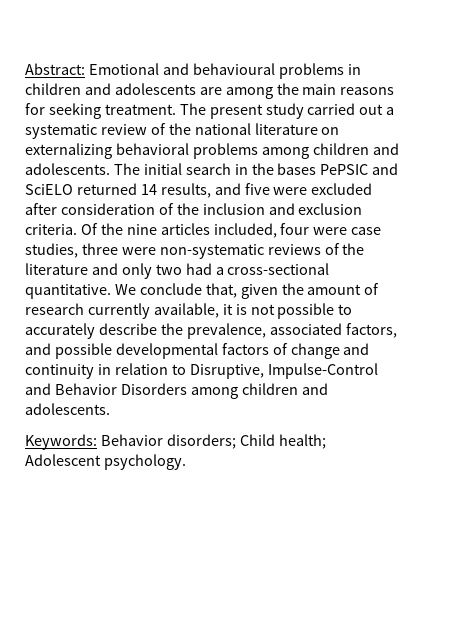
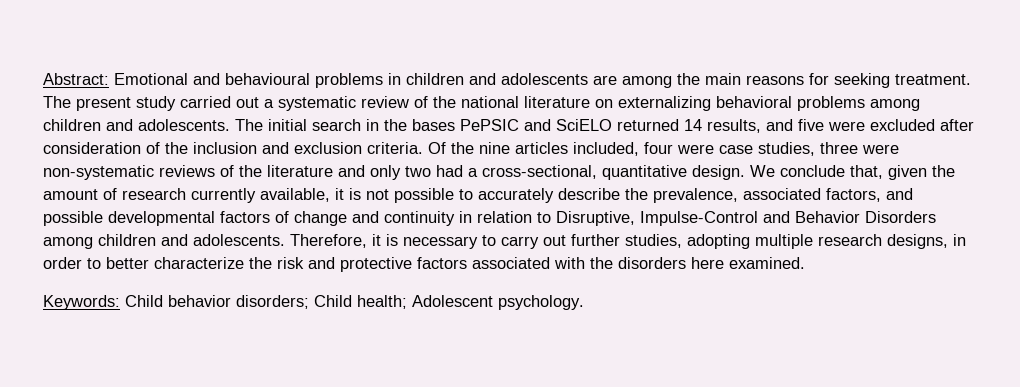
[227,263,330,275] [25,284,111,299] cross-sectional quantitative. -> [482,165,745,180] cross-sectional, quantitative design.
(110, 409) none -> [290,234,966,249] [43,257,805,272] Therefore, it is necessary to carry out further studies, adopting multiple research designs, in order to better characterize the risk and protective factors associated with the disorders here examined.
[100,434,163,446] Behavior -> [125,295,231,307] Child behavior

